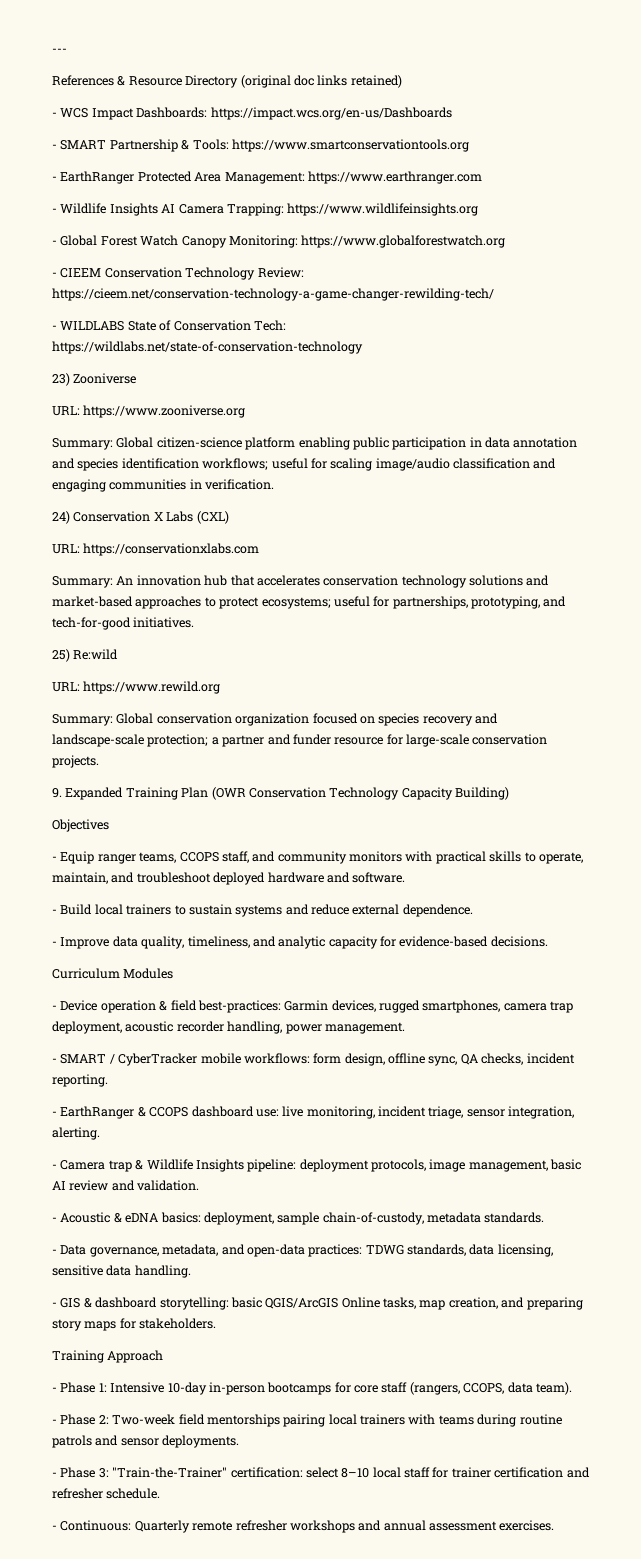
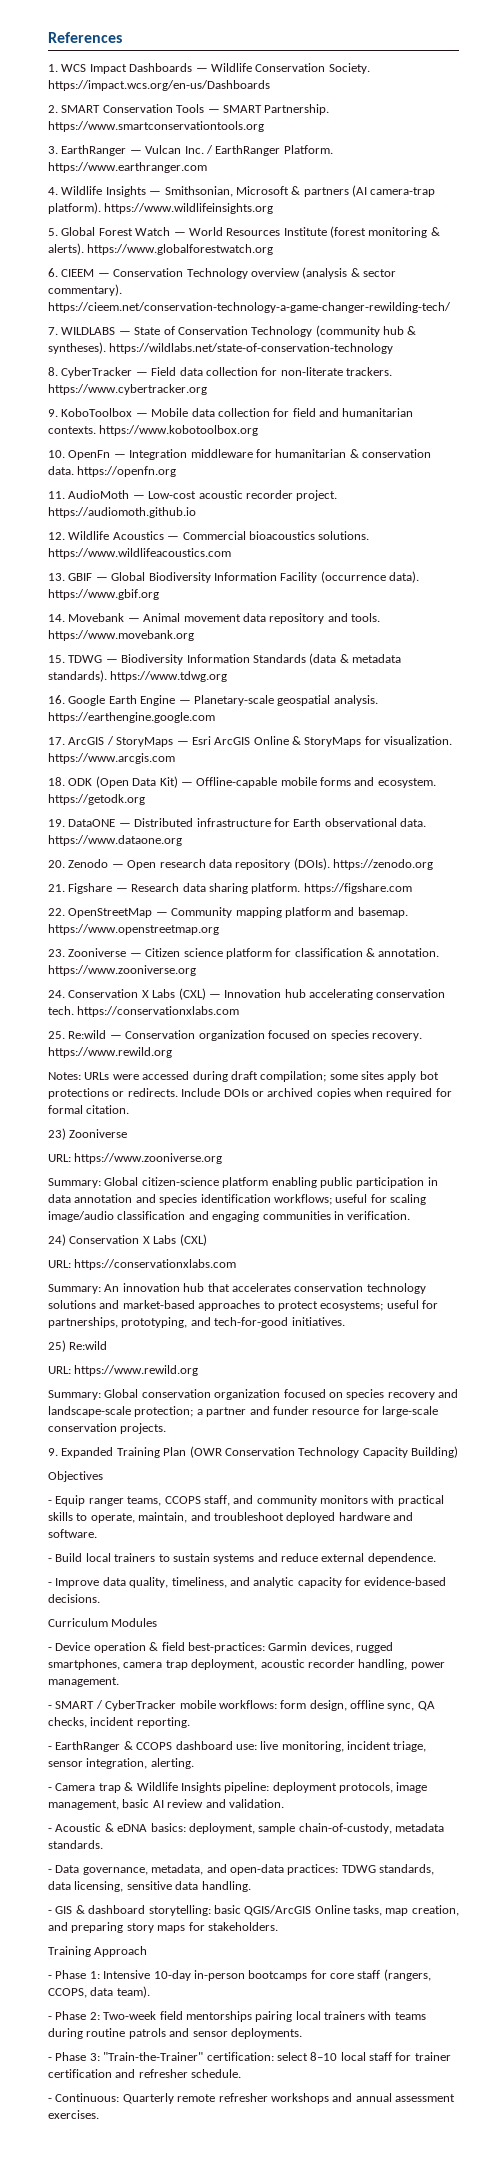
[52,48,67,53] [52,75,402,88] [52,107,452,120] [52,139,469,152] [52,171,305,184] --- // References & Resource Directory (original doc links retained) // - WCS Impact Dashboards: https://impact.wcs.org/en-us/Dashboards // - SMART Partnership & Tools: https://www.smartconservationtools.org // - EarthRanger Protected Area Management: -> [48,32,122,43] [48,63,370,74] [48,80,270,91] [48,104,330,115] [48,121,264,132] [48,145,333,156] References // 1. WCS Impact Dashboards — Wildlife Conservation Society. https://impact.wcs.org/en-us/Dashboards // 2. SMART Conservation Tools — SMART Partnership. https://www.smartconservationtools.org // 3. EarthRanger — Vulcan Inc. / EarthRanger Platform.
[52,203,284,216] - Wildlife Insights AI Camera Trapping: -> [48,185,436,197] [48,202,101,214] 4. Wildlife Insights — Smithsonian, Microsoft & partners (AI camera-trap platform).
[52,240,57,245] - -> [48,228,58,236] 5.
[181,235,506,248] [52,267,304,280] [52,288,494,301] [52,320,286,331] [52,341,363,354] Canopy Monitoring: https://www.globalforestwatch.org // - CIEEM Conservation Technology Review: https://cieem.net/conservation-technology-a-game-changer-rewilding-tech/ // - WILDLABS State of Conservation Tech: https://wildlabs.net/state-of-conservation-technology -> [173,226,440,238] [48,243,274,255] [48,267,396,279] [48,284,122,296] [48,302,451,313] [48,325,417,337] [48,342,394,354] [48,367,392,378] [48,384,207,395] [48,408,414,417] [48,425,259,436] [48,449,431,460] [48,466,177,477] [48,490,338,501] [48,507,196,518] [48,531,370,540] [48,548,231,559] [48,571,419,583] [48,589,159,600] [48,613,380,624] [48,630,194,641] [48,653,401,665] [48,670,228,682] [48,695,378,706] [48,712,215,723] [48,736,453,747] [48,753,175,764] [48,776,436,788] [48,794,145,805] [48,818,426,827] [48,835,182,846] [48,858,433,870] [48,883,412,894] [48,907,408,918] [48,924,219,935] [48,948,440,959] [48,965,196,976] [48,988,446,1000] [48,1006,240,1017] [48,1030,422,1041] [48,1047,172,1058] [48,1071,439,1082] [48,1088,452,1099] [48,1105,130,1114] — World Resources Institute (forest monitoring & alerts). https://www.globalforestwatch.org // 6. CIEEM — Conservation Technology overview (analysis & sector commentary). https://cieem.net/conservation-technology-a-game-changer-rewilding-tech/ // 7. WILDLABS — State of Conservation Technology (community hub & syntheses). https://wildlabs.net/state-of-conservation-technology // 8. CyberTracker — Field data collection for non-literate trackers. https://www.cybertracker.org // 9. KoboToolbox — Mobile data collection for field and humanitarian contexts. https://www.kobotoolbox.org // 10. OpenFn — Integration middleware for humanitarian & conservation data. https://openfn.org // 11. AudioMoth — Low-cost acoustic recorder project. https://audiomoth.github.io // 12. Wildlife Acoustics — Commercial bioacoustics solutions. https://www.wildlifeacoustics.com // 13. GBIF — Global Biodiversity Information Facility (occurrence data). https://www.gbif.org // 14. Movebank — Animal movement data repository and tools. https://www.movebank.org // 15. TDWG — Biodiversity Information Standards (data & metadata standards). https://www.tdwg.org // 16. Google Earth Engine — Planetary-scale geospatial analysis. https://earthengine.google.com // 17. ArcGIS / StoryMaps — Esri ArcGIS Online & StoryMaps for visualization. https://www.arcgis.com // 18. ODK (Open Data Kit) — Offline-capable mobile forms and ecosystem. https://getodk.org // 19. DataONE — Distributed infrastructure for Earth observational data. https://www.dataone.org // 20. Zenodo — Open research data repository (DOIs). https://zenodo.org // 21. Figshare — Research data sharing platform. https://figshare.com // 22. OpenStreetMap — Community mapping platform and basemap. https://www.openstreetmap.org // 23. Zooniverse — Citizen science platform for classification & annotation. https://www.zooniverse.org // 24. Conservation X Labs (CXL) — Innovation hub accelerating conservation tech. https://conservationxlabs.com // 25. Re:wild — Conservation organization focused on species recovery. https://www.rewild.org // Notes: URLs were accessed during draft compilation; some sites apply bot protections or redirects. Include DOIs or archived copies when required for formal citation.

